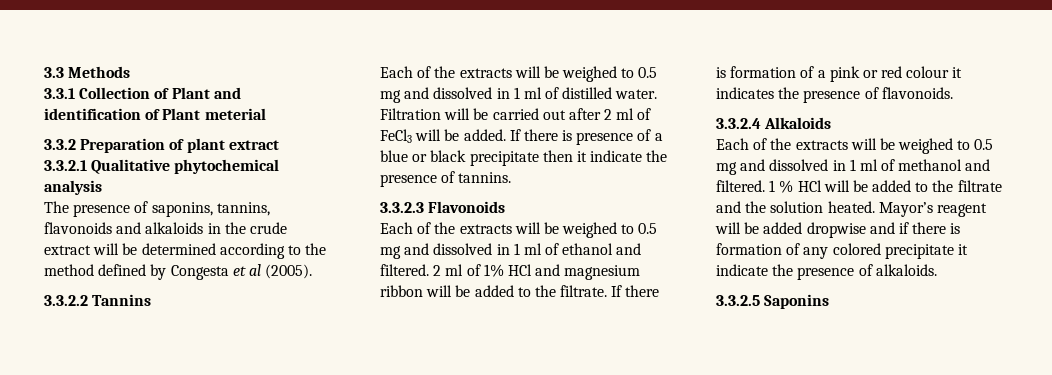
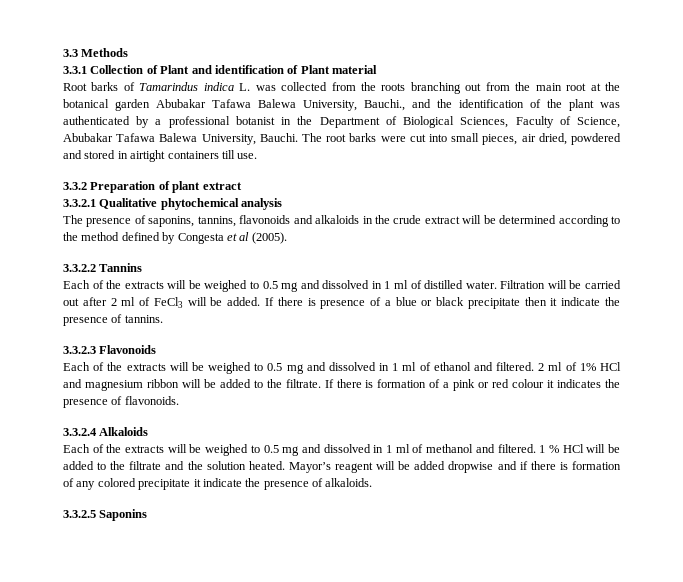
[204,108,266,120] meterial -> [332,65,377,74] [63,82,621,94] [63,99,620,111] [63,116,620,128] [63,133,621,145] [63,150,258,162] material // Root barks of Tamarindus indica L. was collected from the roots branching out from the main root at the botanical garden Abubakar Tafawa Balewa University, Bauchi., and the identification of the plant was authenticated by a professional botanist in the Department of Biological Sciences, Faculty of Science, Abubakar Tafawa Balewa University, Bauchi. The root barks were cut into small pieces, air dried, powdered and stored in airtight containers till use.

